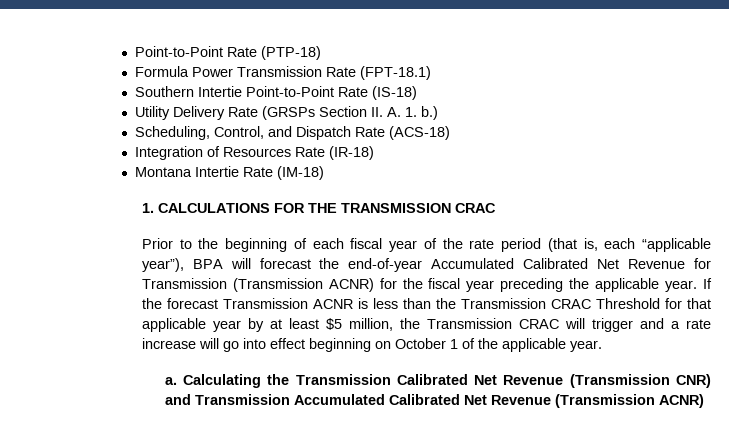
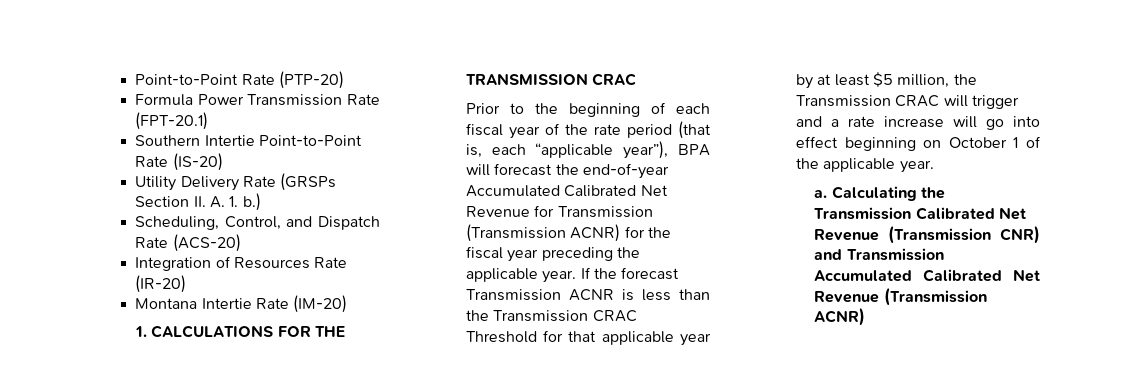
[134,46,321,60] Point-to-Point Rate (PTP-18) -> [135,71,344,89] Point-to-Point Rate (PTP-20)
[359,66,431,80] (FPT-18.1) -> [135,112,209,130] (FPT-20.1)
[371,86,417,100] (IS-18) -> [172,153,223,171] (IS-20)
[388,126,450,140] (ACS-18) -> [172,234,241,252] (ACS-20)
[328,146,374,160] (IR-18) -> [135,275,187,293] (IR-20)
[276,166,324,180] (IM-18) -> [293,295,348,313] (IM-20)

